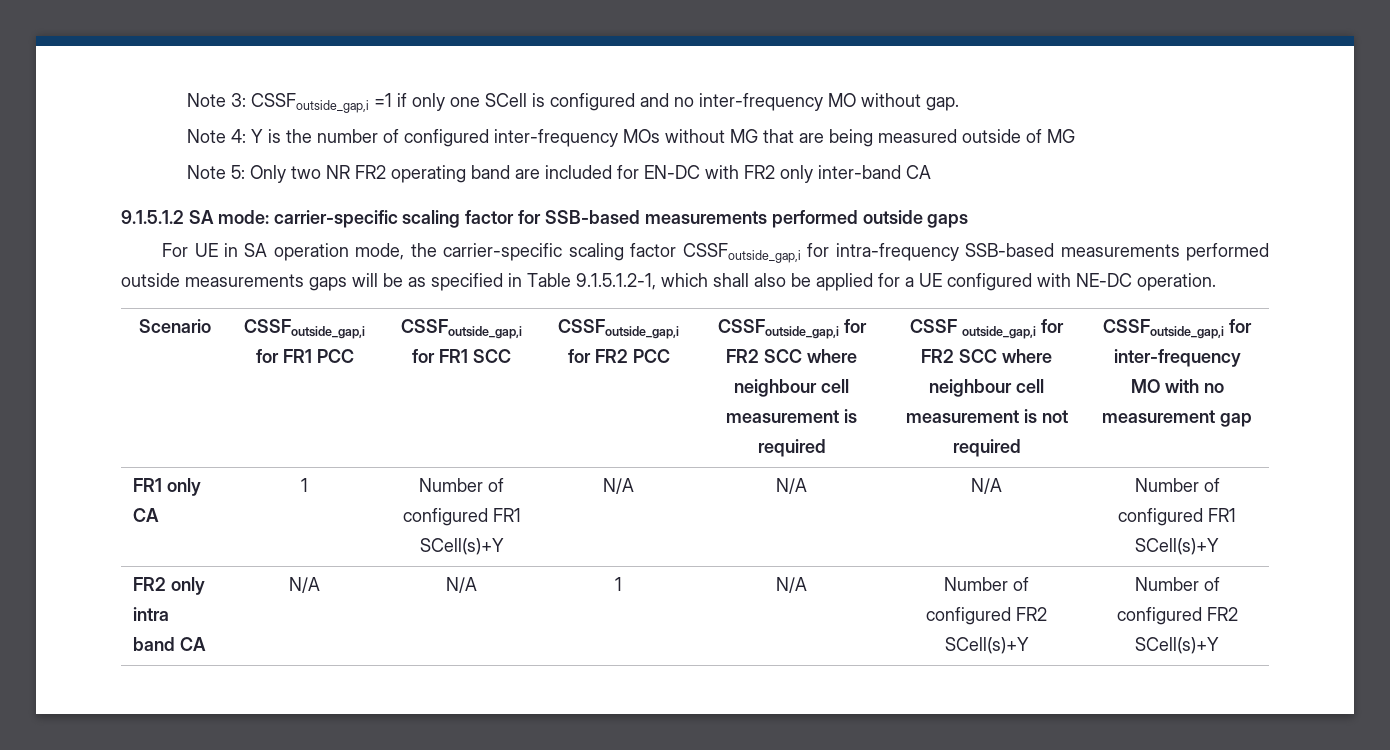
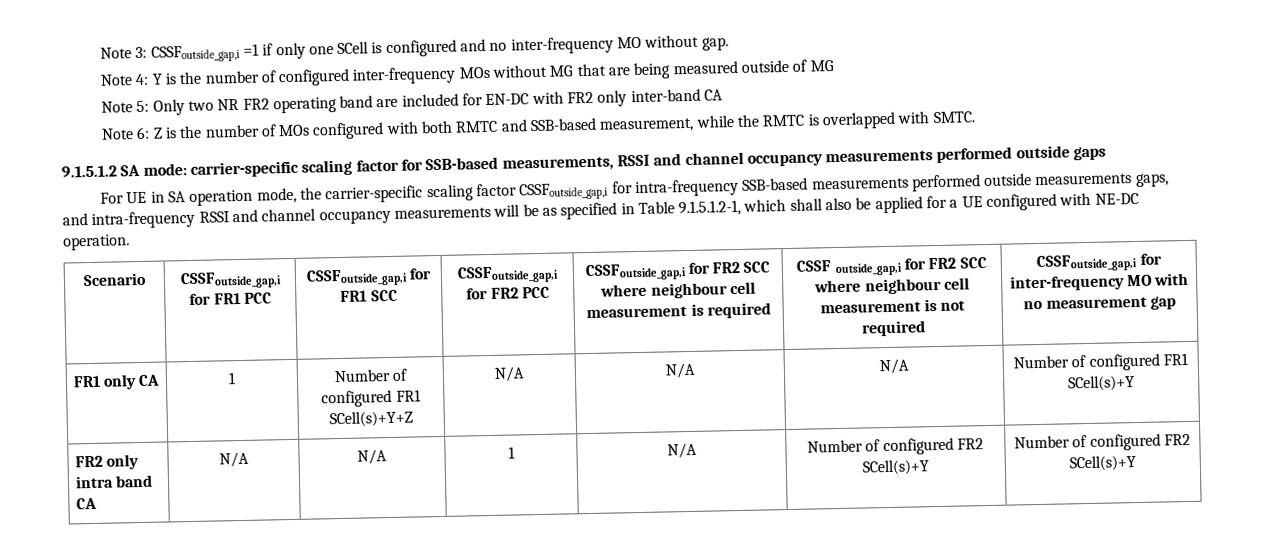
(932, 172) none -> [100,111,975,140] // Note 6: Z is the number of MOs configured with both RMTC and SSB-based measurement, while the RMTC is overlapped with SMTC.
(641, 217) none -> [501,151,823,172] measurements, RSSI and channel occupancy
[309,277,347,291] gaps -> [1135,173,1169,188] [62,206,491,229] gaps, and intra-frequency RSSI and channel occupancy measurements
[419,538,504,555] SCell(s)+Y -> [329,410,413,428] SCell(s)+Y+Z

